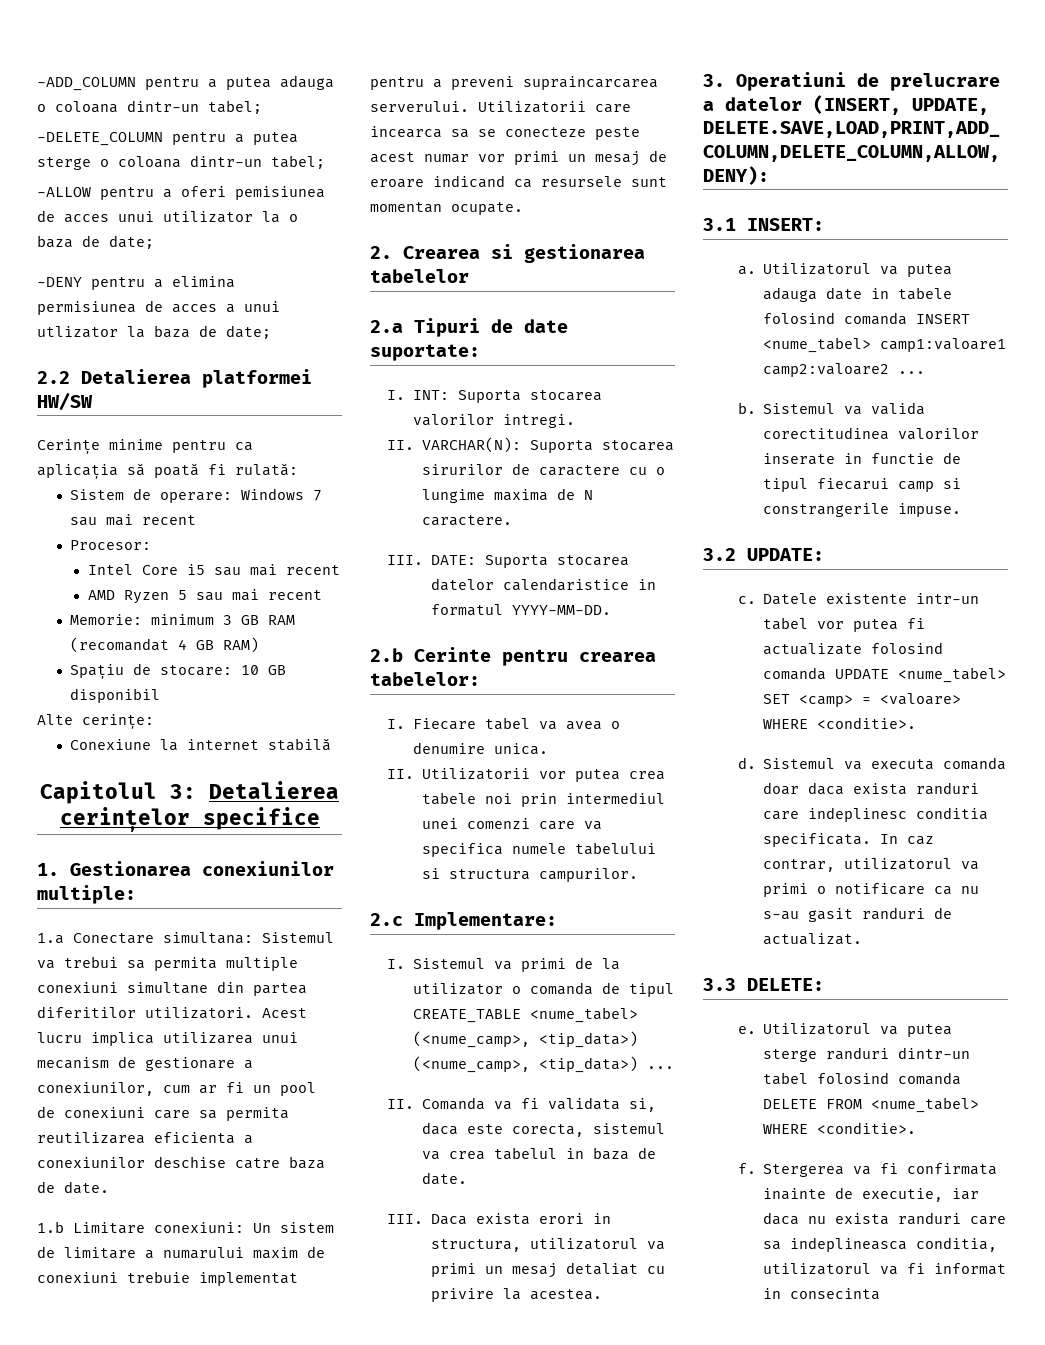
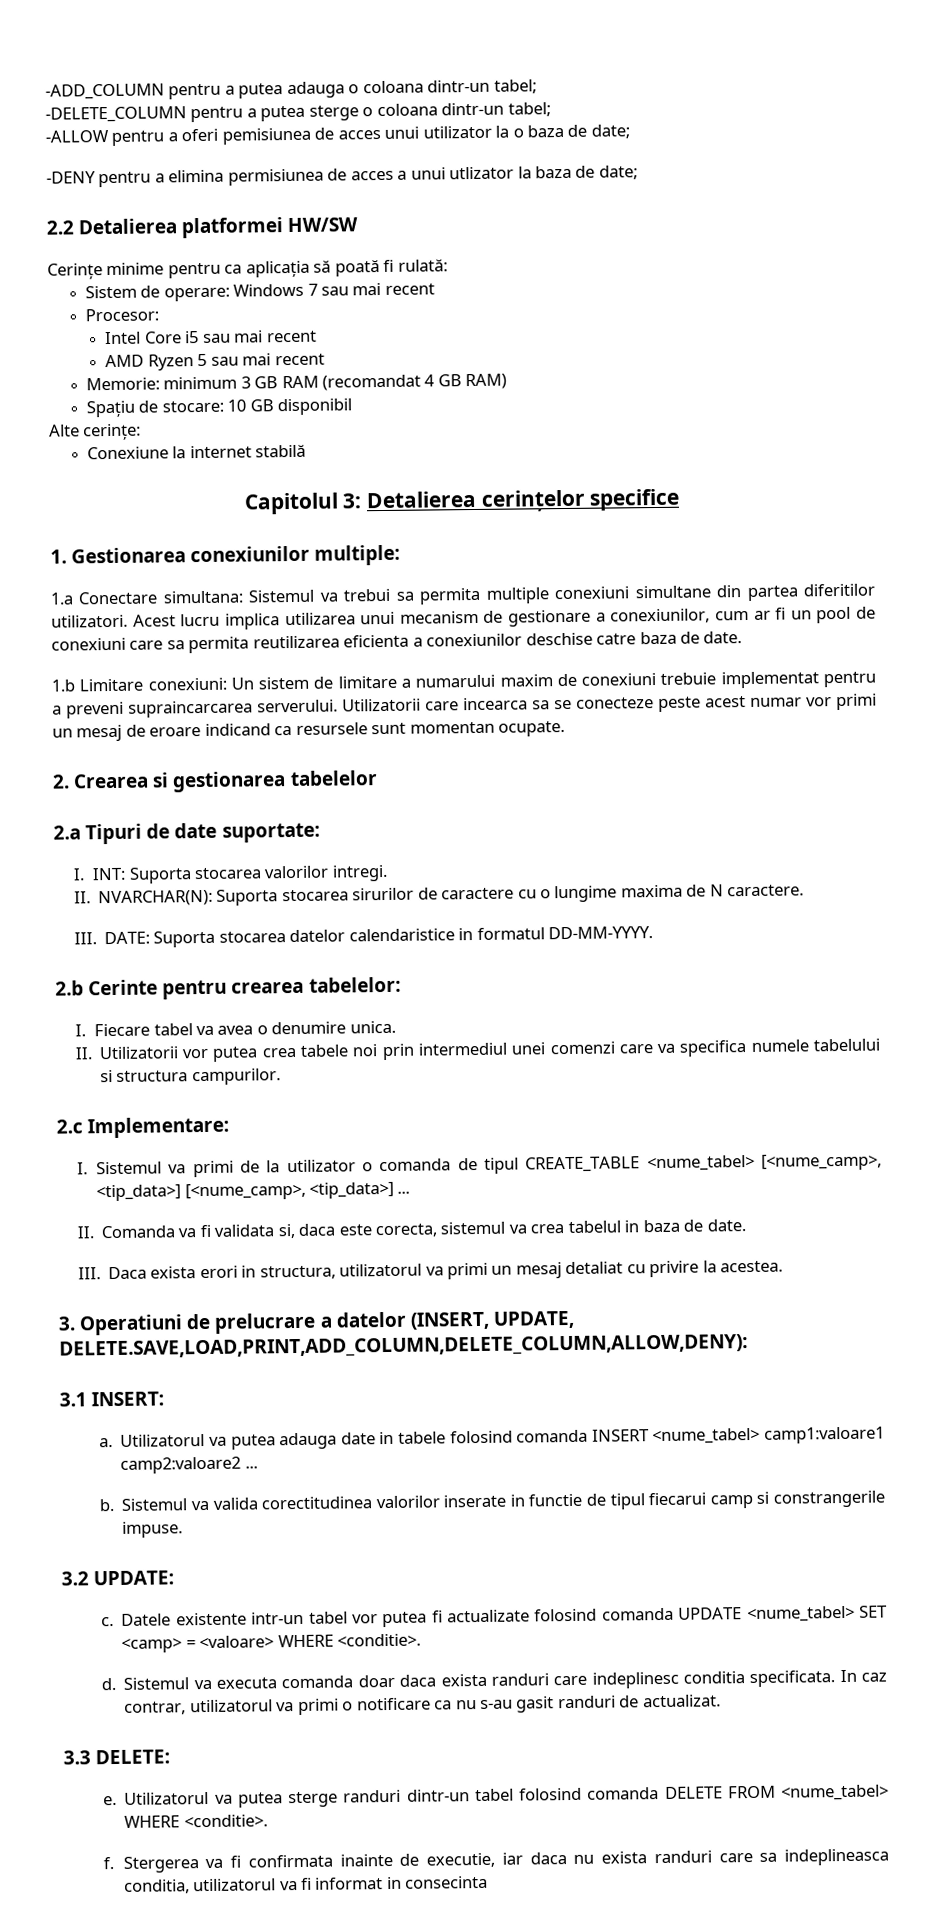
[421,437,521,453] VARCHAR(N): -> [97,889,213,907] NVARCHAR(N):
[511,605,611,615] YYYY-MM-DD. -> [547,926,653,940] DD-MM-YYYY.
[412,1031,638,1048] [412,1056,638,1073] (<nume_camp>, <tip_data>) (<nume_camp>, <tip_data>) -> [761,1153,882,1171] [96,1181,395,1202] [<nume_camp>, <tip_data>] [<nume_camp>, <tip_data>]

